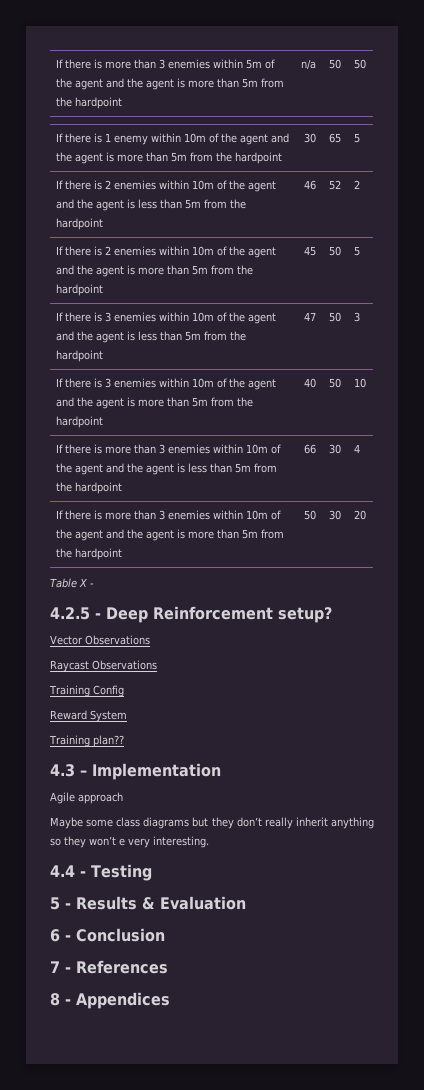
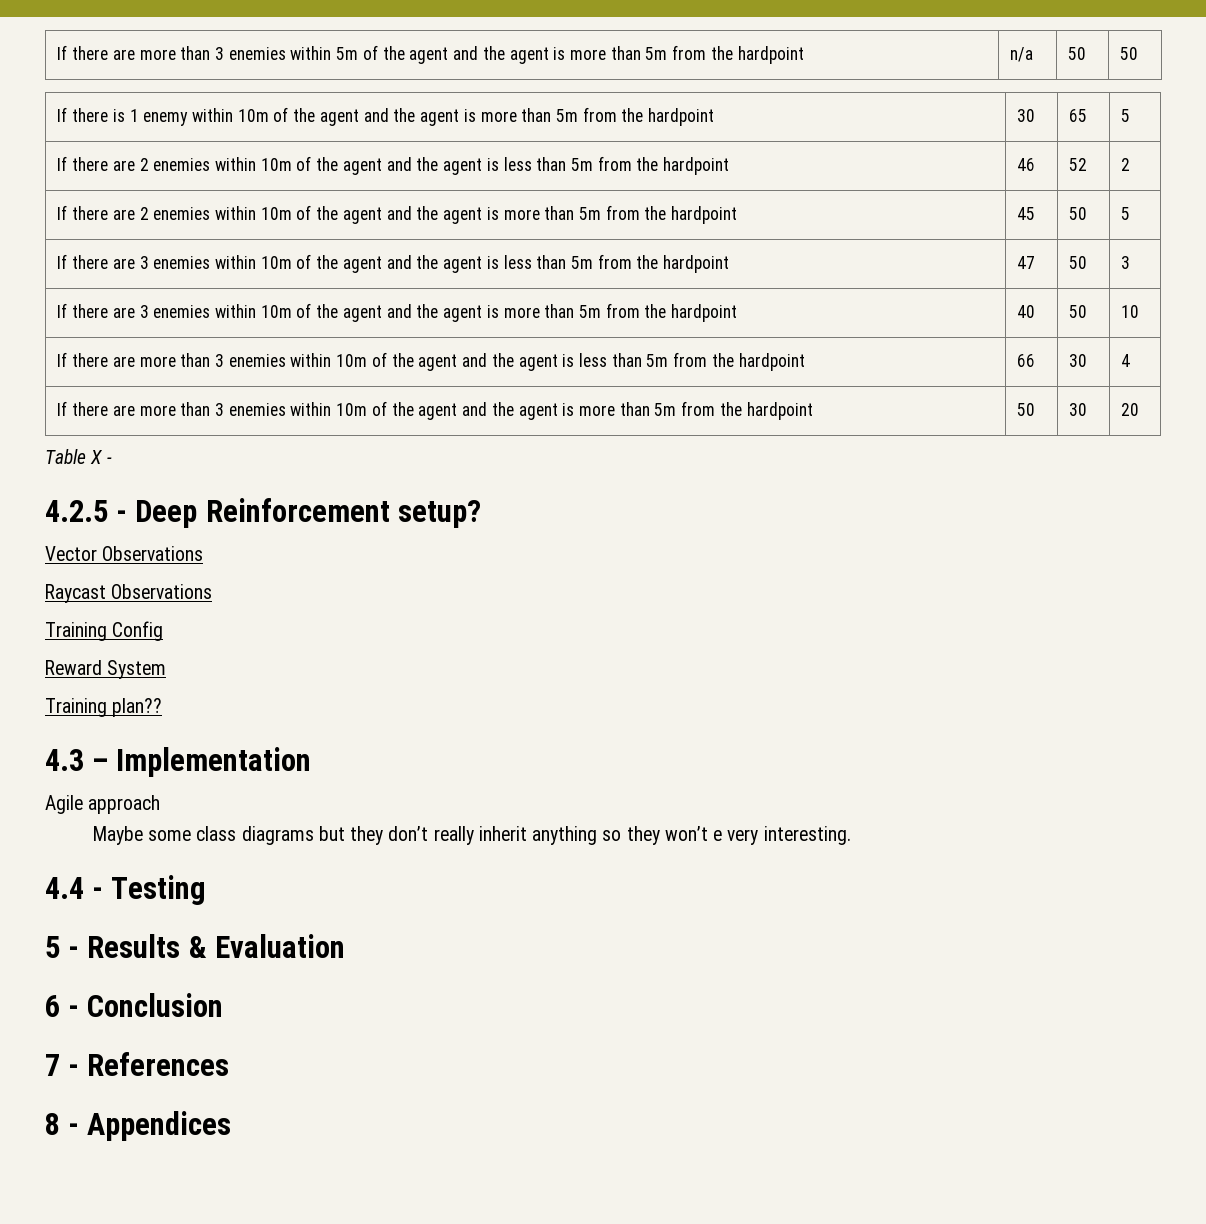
[55,59,102,69] If there is -> [57,45,135,60] If there are
[93,180,102,190] is -> [112,160,135,171] are
[93,246,102,256] is -> [112,209,135,220] are
[93,312,102,322] is -> [112,258,135,269] are
[93,378,102,388] is -> [112,307,135,318] are
[93,444,102,454] is -> [112,356,135,367] are
[93,510,102,520] is -> [112,405,135,416] are

